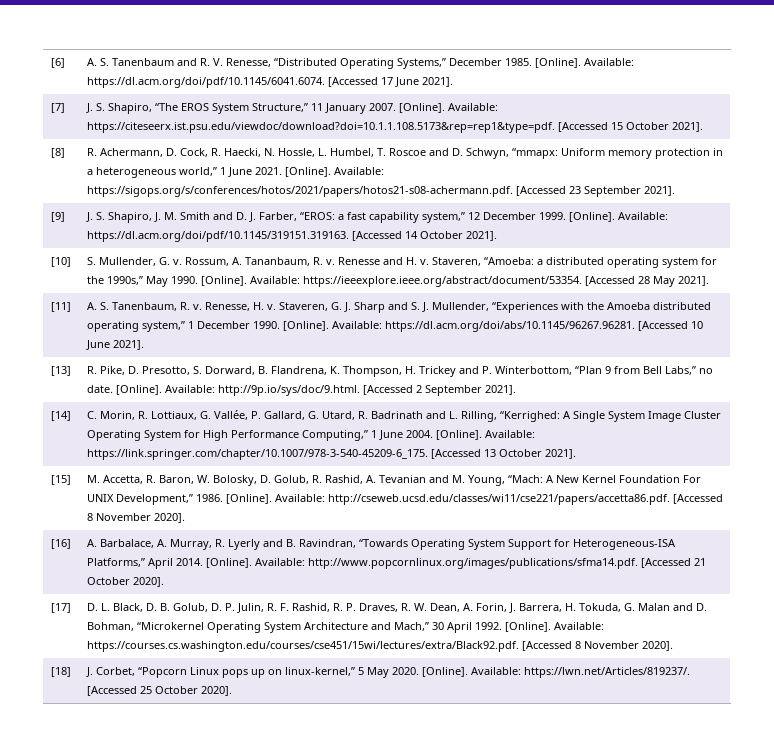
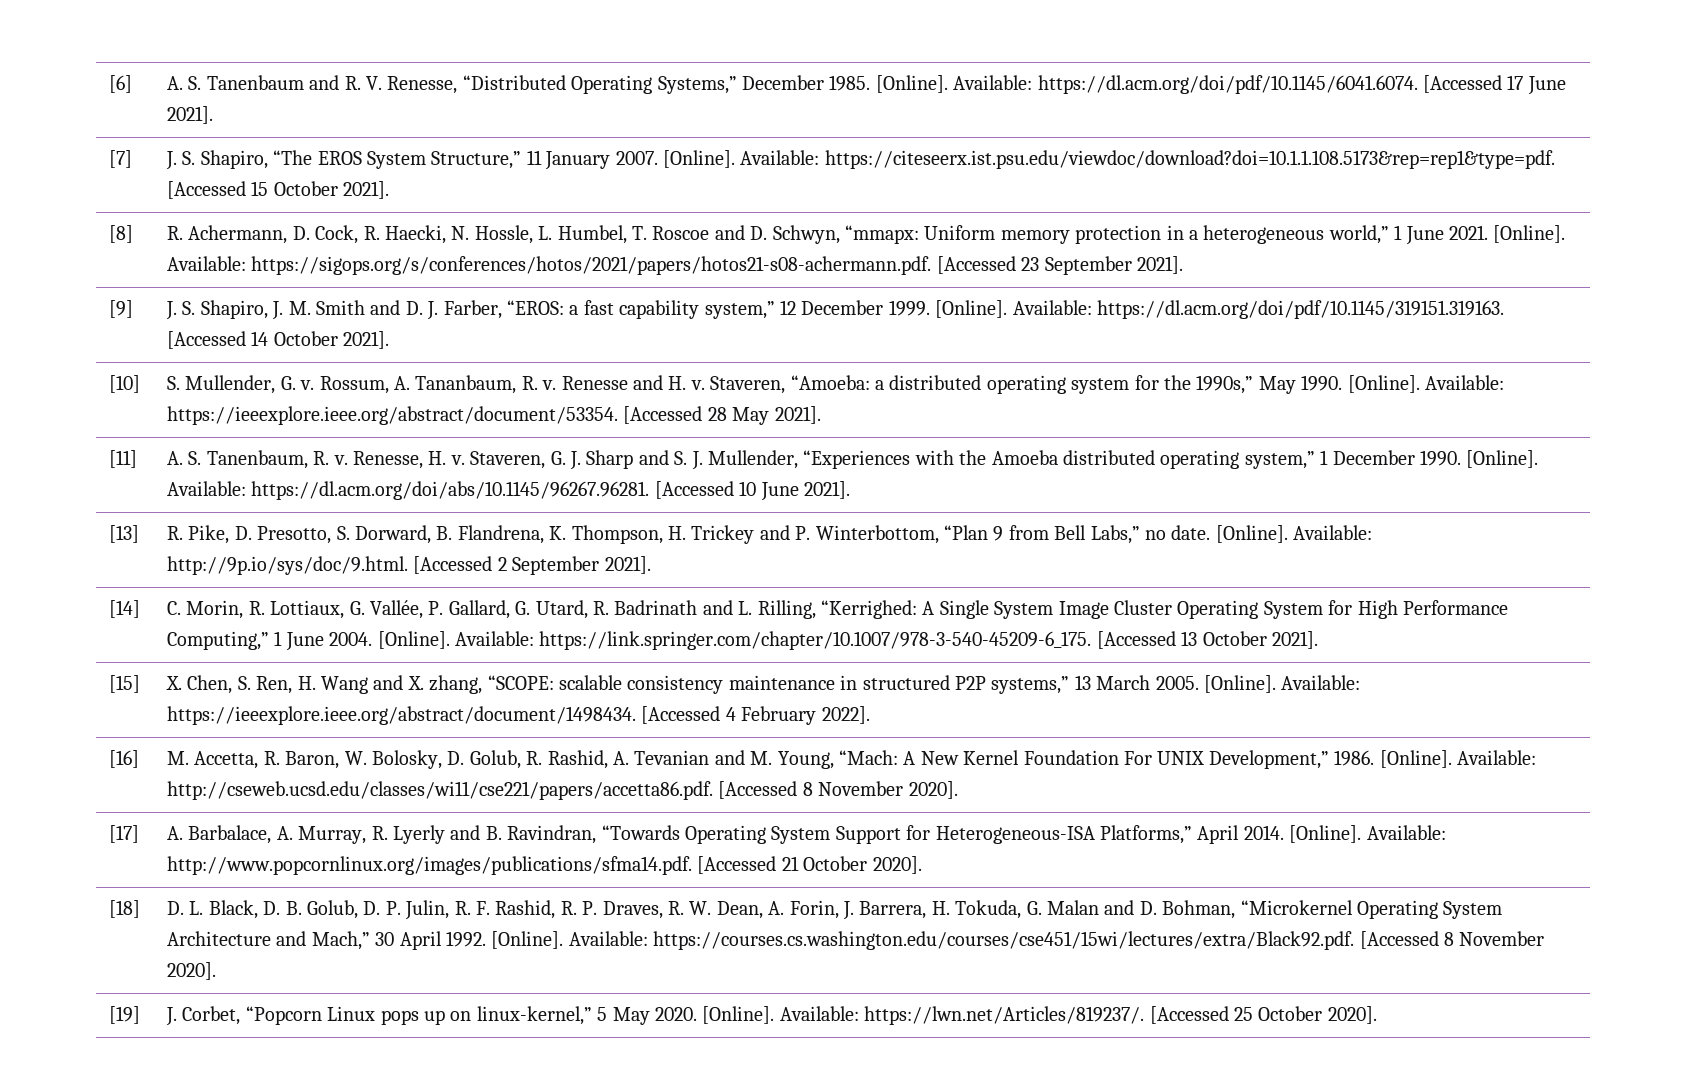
(71, 480) none -> [166,675,1361,694] [167,706,870,725] [109,750,140,768] | X. Chen, S. Ren, H. Wang and X. zhang, “SCOPE: scalable consistency maintenance in structured P2P systems,” 13 March 2005. [Online]. Available: https://ieeexplore.ieee.org/abstract/document/1498434. [Accessed 4 February 2022]. // [16]
[50,539,71,549] [16] -> [109,825,140,843] [17]
[50,603,71,613] [17] -> [109,900,141,918] [18]
[50,667,71,677] [18] -> [109,1006,141,1024] [19]

